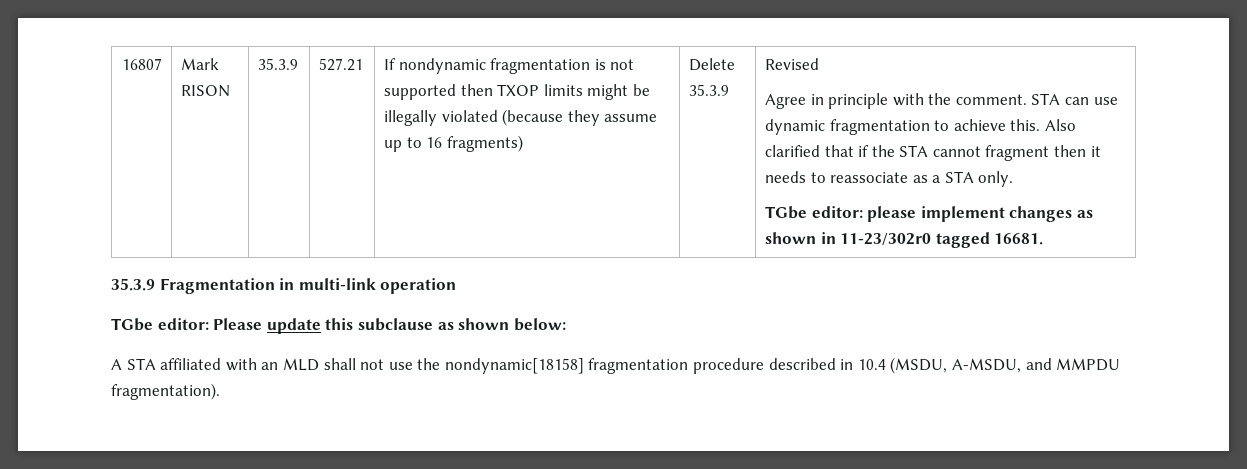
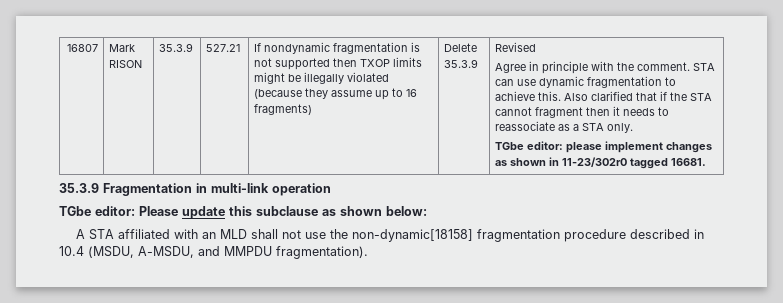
[444,358,584,374] nondynamic[18158] -> [351,229,473,242] non-dynamic[18158]

